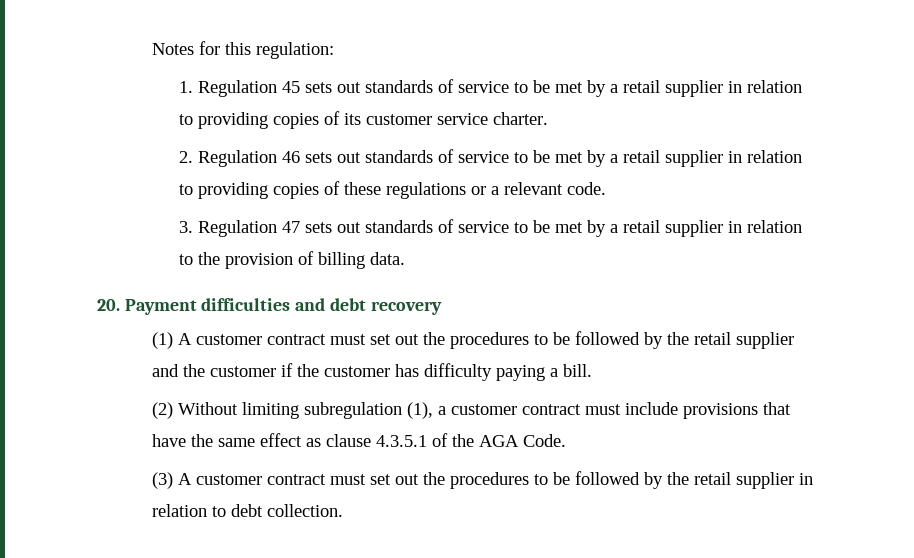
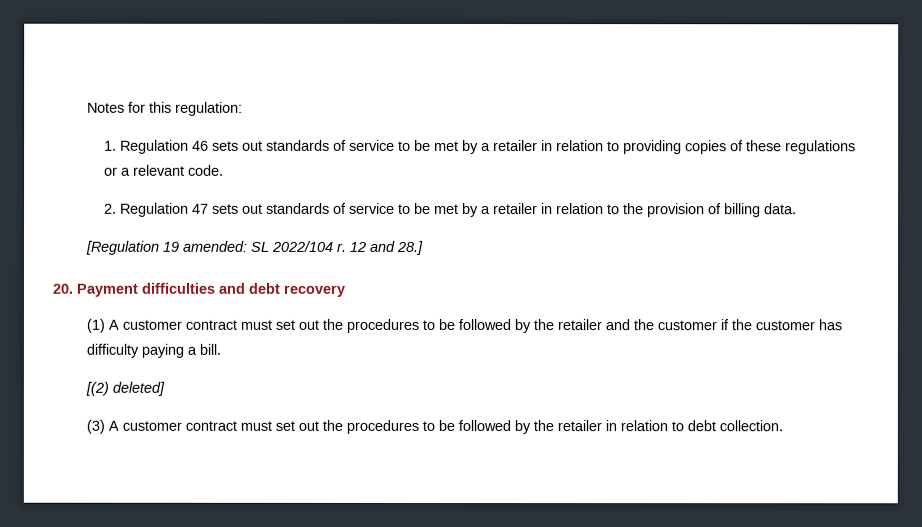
[281,79,802,97] [178,111,548,129] [178,150,277,167] 45 sets out standards of service to be met by a retail supplier in relation to providing copies of its customer service charter. // 2. Regulation -> (189, 146) none
[622,150,723,167] retail supplier -> [492,140,538,152] retailer
[178,221,193,233] 3. -> [103,203,117,214] 2.
[622,220,723,237] retail supplier -> [492,203,538,215] retailer
(405, 258) none -> [85,240,424,255] // [Regulation 19 amended: SL 2022/104 r. 12 and 28.]
[693,332,794,349] retail supplier -> [556,319,602,331] retailer
[151,402,791,419] [151,433,566,447] (2) Without limiting subregulation (1), a customer contract must include provisions that have the same effect as clause 4.3.5.1 of the AGA Code. -> [84,381,165,396] [(2) deleted]
[693,472,794,489] retail supplier -> [556,420,602,432] retailer

